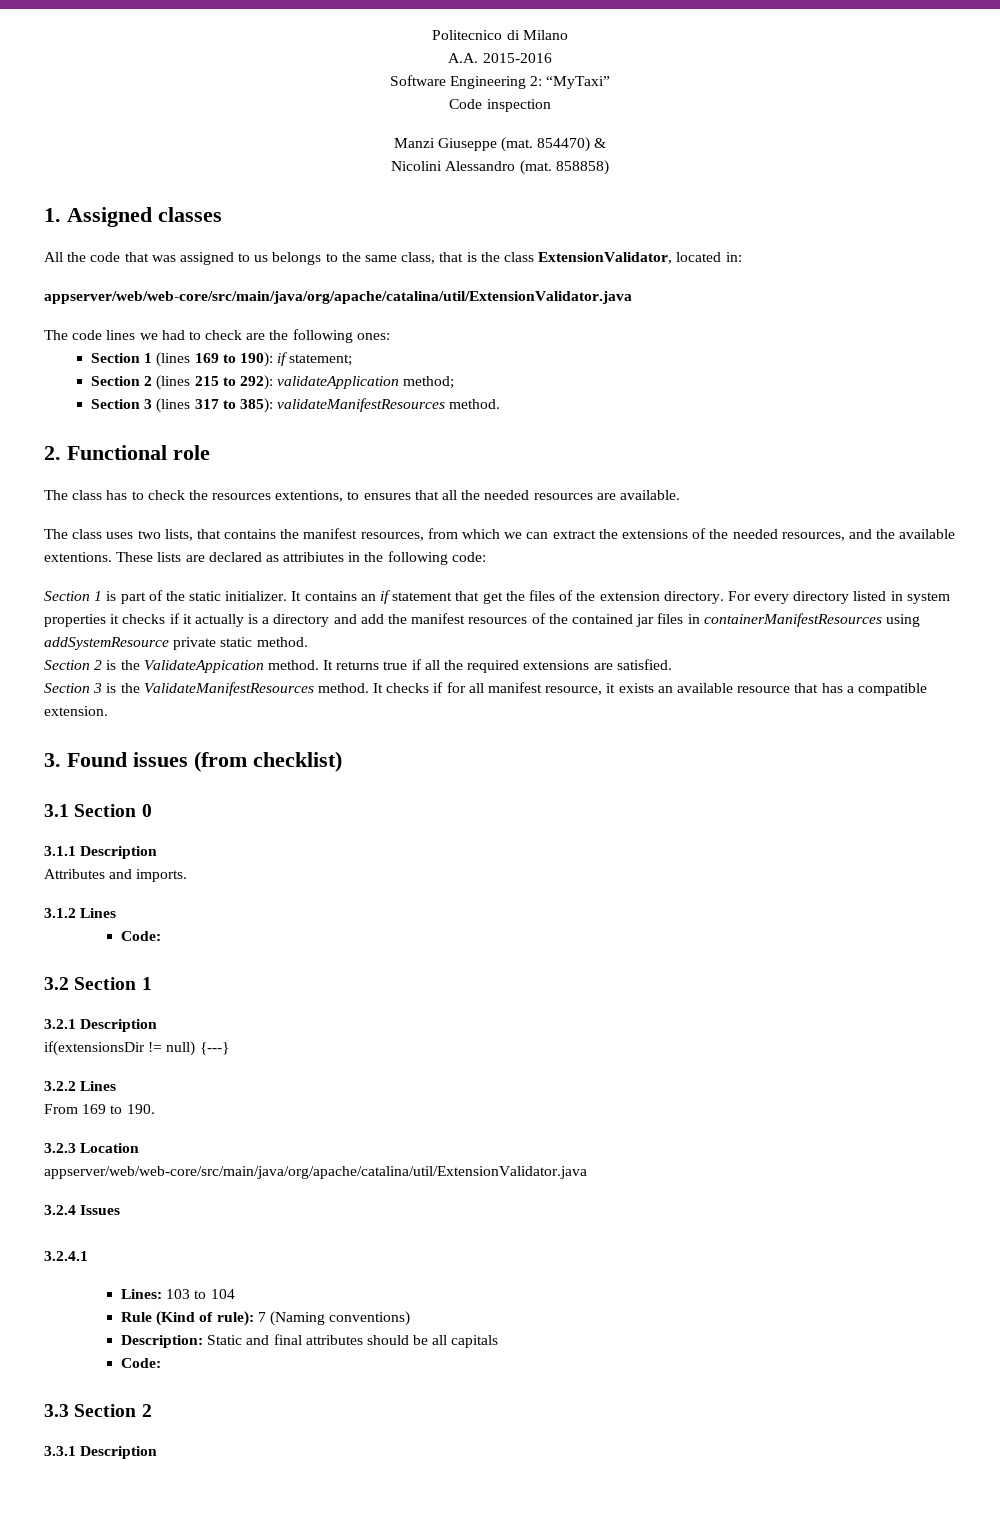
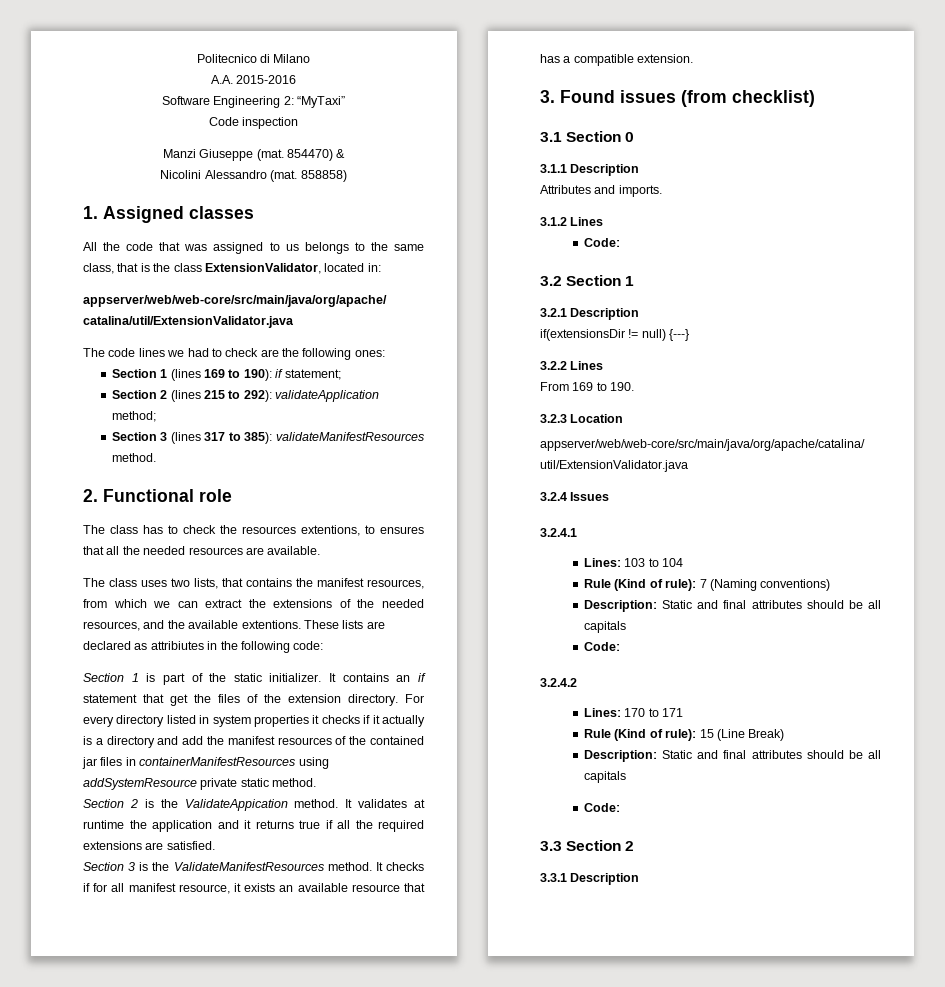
(334, 665) none -> [358,799,425,808] [83,820,251,832] validates at runtime the application and it
(161, 1363) none -> [540,678,577,687] [584,708,684,717] [584,729,785,741] [584,750,881,762] [584,771,627,783] [584,803,621,812] // 3.2.4.2 // Lines: 170 to 171 // Rule (Kind of rule): 15 (Line Break) // Description: Static and final attributes should be all capitals // Code:

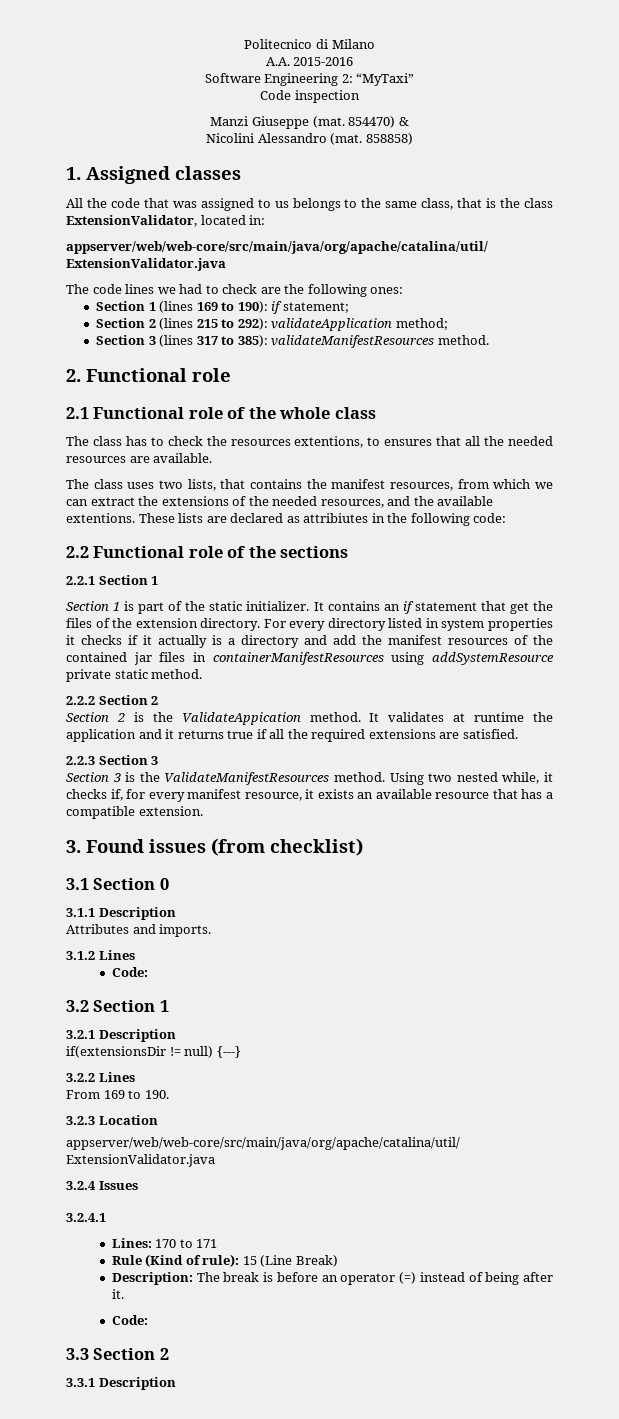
(232, 495) none -> [66,407,376,419] // 2.1 Functional role of the whole class
(324, 645) none -> [66,546,349,558] [66,575,159,585] // 2.2 Functional role of the sections // 2.2.1 Section 1
(317, 782) none -> [66,695,159,705] // 2.2.2 Section 2
(215, 845) none -> [66,755,159,765] // 2.2.3 Section 3
[375,862,424,871] [83,883,125,892] It checks if for all -> [389,772,554,785] [66,789,185,802] Using two nested while, it checks if, for every
[584,558,684,567] [584,579,831,591] [584,600,881,612] [584,621,627,633] [584,642,621,651] [540,678,577,687] // Lines: 103 to 104 // Rule (Kind of rule): 7 (Naming conventions) // Description: Static and final attributes should be all capitals // Code: // 3.2.4.2 -> (106, 1217) none
[662,750,881,759] [584,771,627,783] Static and final attributes should be all capitals -> [196,1272,554,1285] [111,1289,124,1299] The break is before an operator (=) instead of being after it.

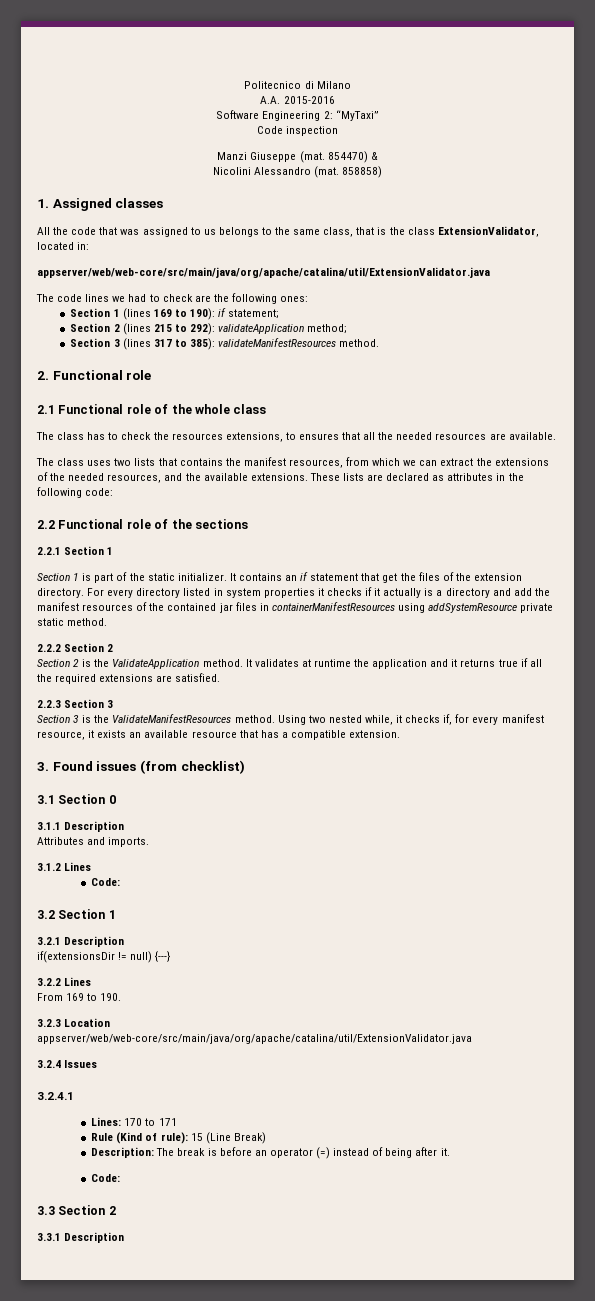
[294,436,364,448] extentions, -> [225,432,283,442] extensions,
[187,479,216,491] lists, -> [134,458,156,466] lists
[66,513,135,523] extentions. -> [250,473,308,481] extensions.
[303,513,369,523] attribiutes -> [447,473,494,481] attributes
[181,712,301,725] ValidateAppication -> [112,659,200,669] ValidateApplication

